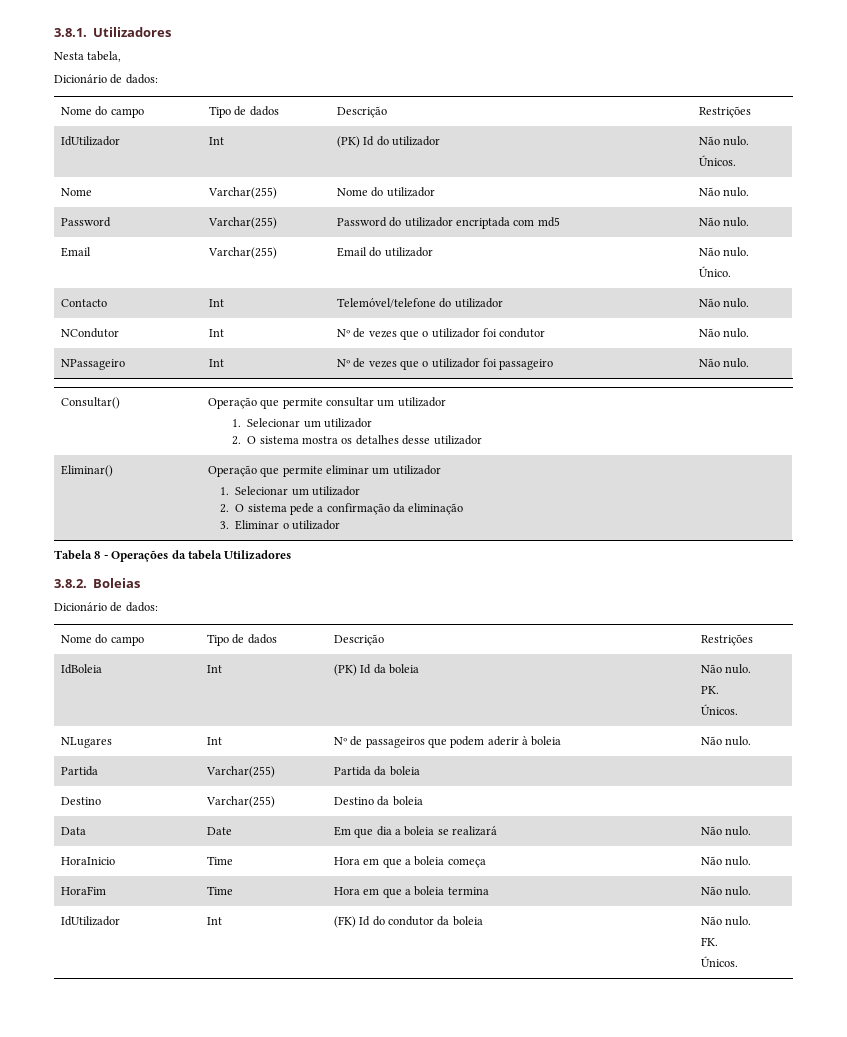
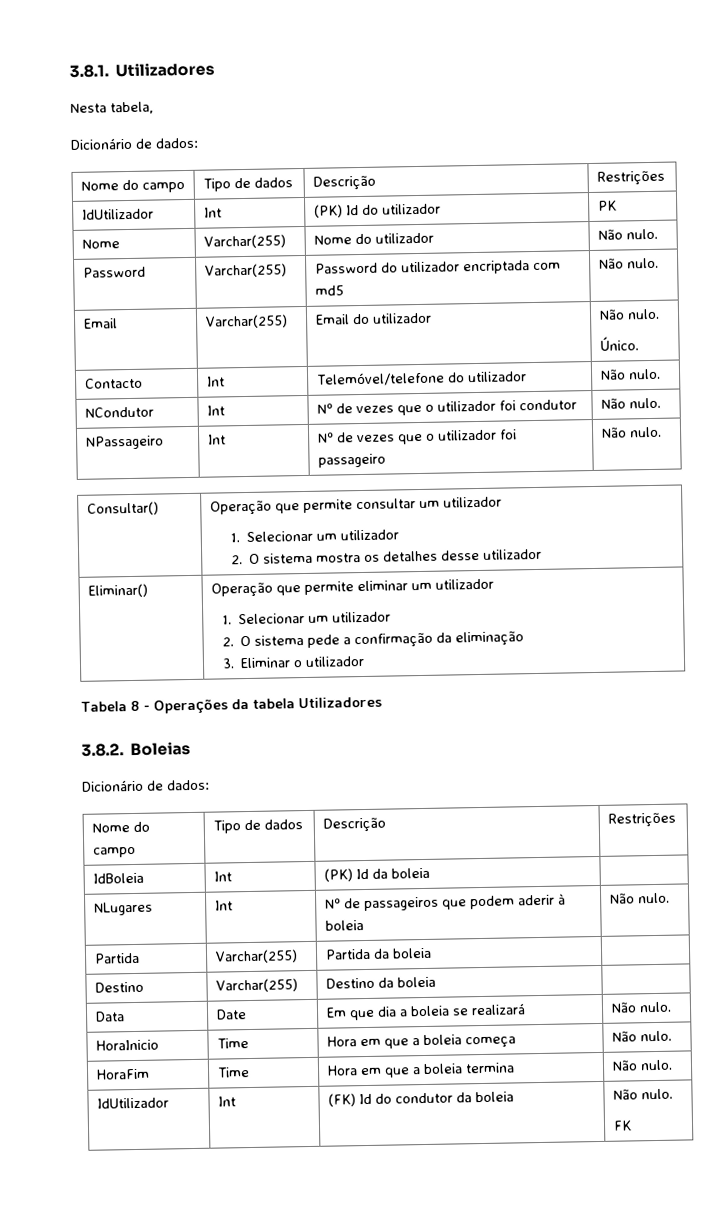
[698,136,750,146] [698,155,736,166] Não nulo. // Únicos. -> [597,200,617,211] PK
[700,664,752,674] [700,686,719,694] [700,704,738,715] Não nulo. // PK. // Únicos. -> (430, 873) none
[700,937,718,946] [700,956,738,967] FK. // Únicos. -> [612,1120,632,1131] FK

